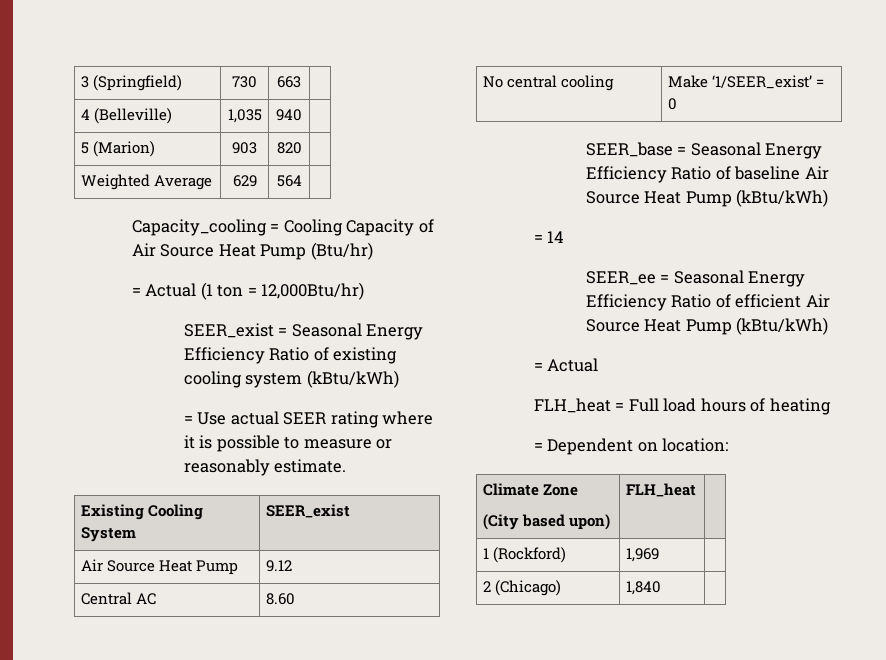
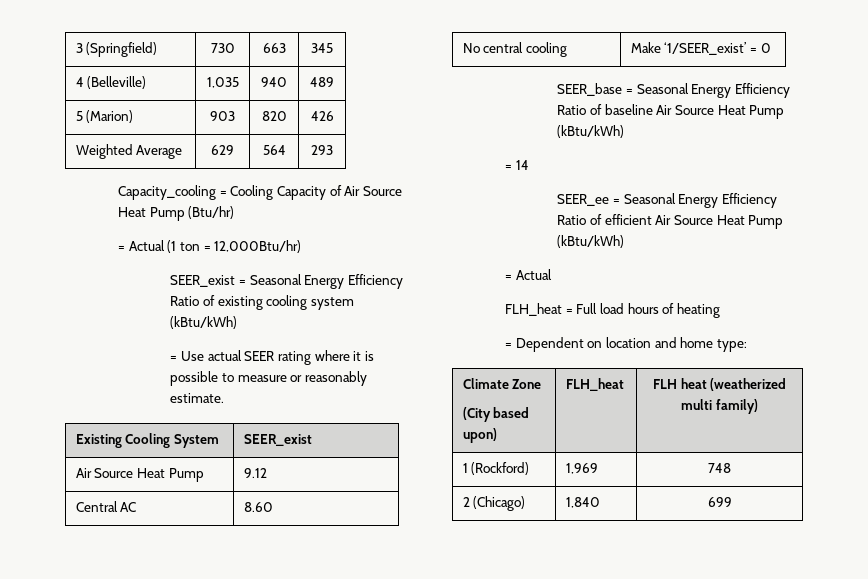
(301, 82) none -> [311,43,333,53] 345
(302, 115) none -> [310,77,334,87] 489
(302, 148) none -> [310,111,334,121] 426
(302, 181) none -> [311,145,333,155] 293
[662,438,729,452] location: -> [606,337,748,352] location and home type:
(696, 490) none -> [652,378,787,391] [681,399,758,414] FLH heat (weatherized multi family)
(659, 555) none -> [708,463,731,473] 748
(661, 588) none -> [707,497,732,507] 699

